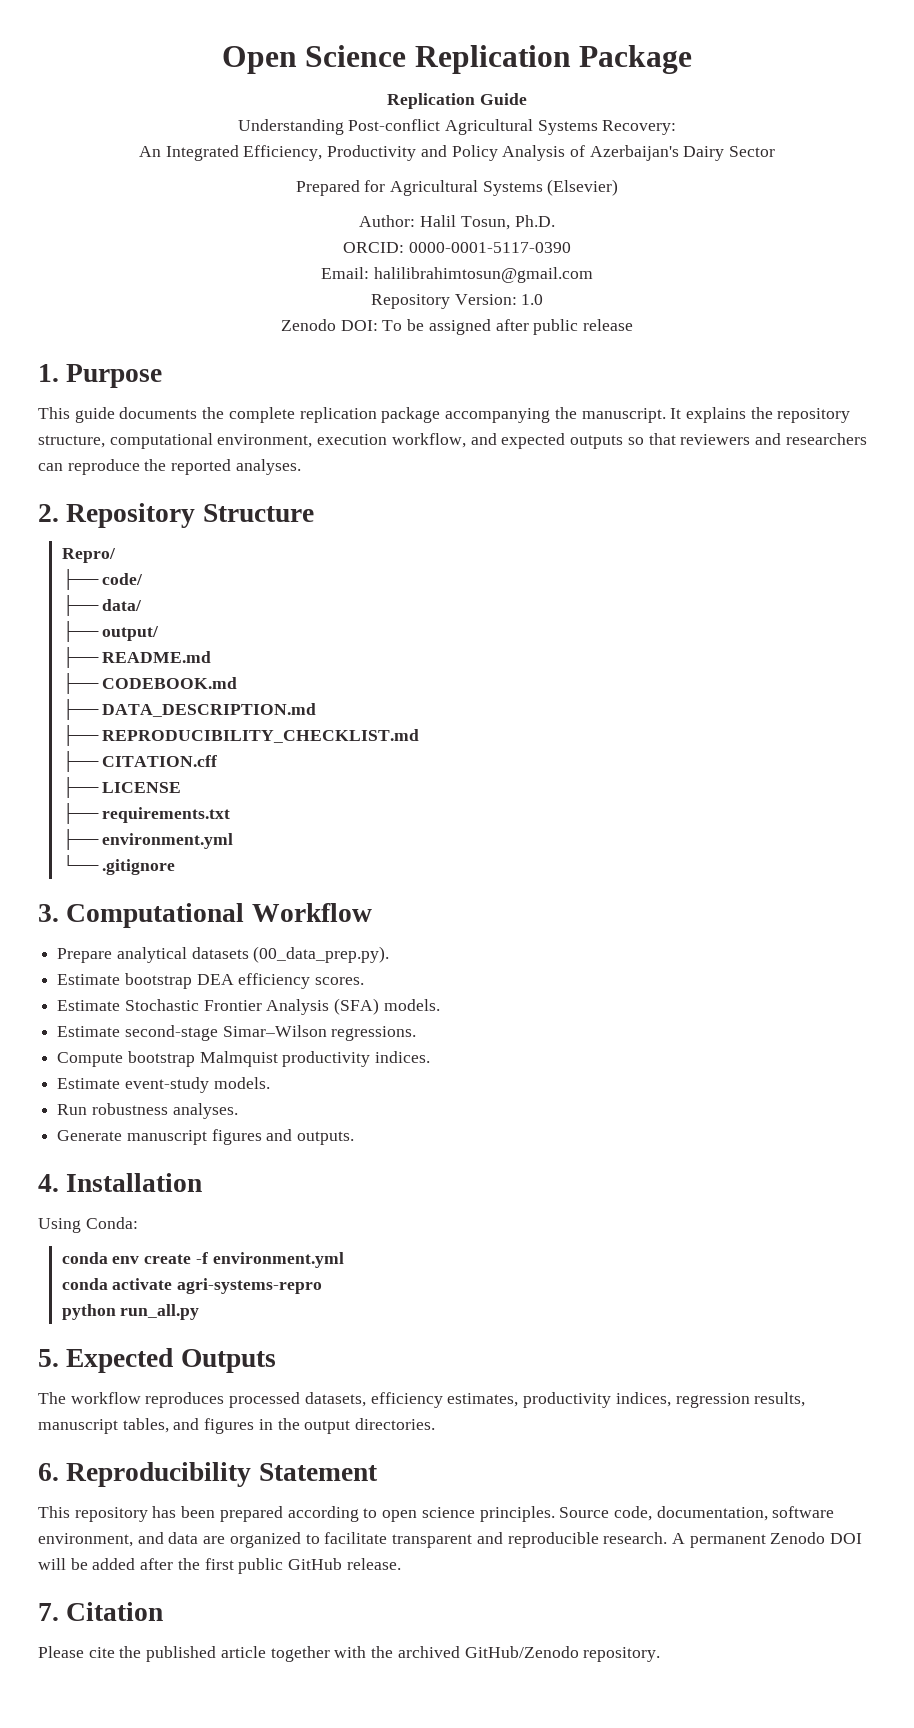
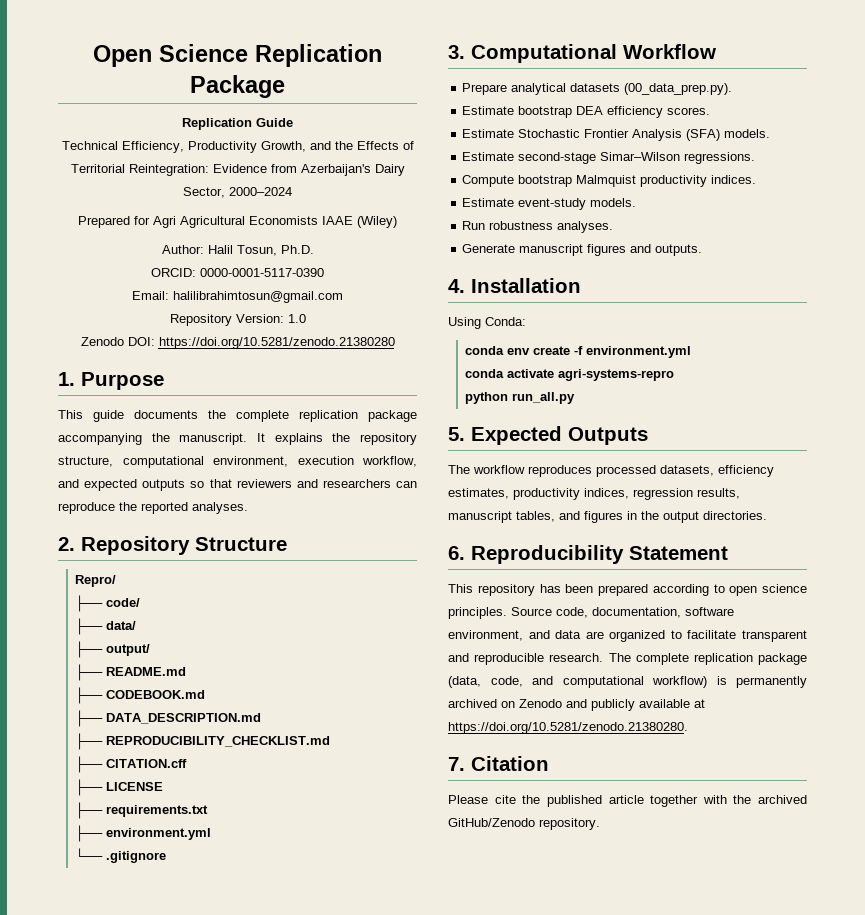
[237,119,677,135] [138,145,776,161] [295,179,619,196] Understanding Post-conflict Agricultural Systems Recovery: // An Integrated Efficiency, Productivity and Policy Analysis of Azerbaijan's Dairy Sector // Prepared for Agricultural Systems (Elsevier) -> [61,141,414,153] [70,164,405,176] [183,187,292,198] [78,216,397,228] Technical Efficiency, Productivity Growth, and the Effects of Territorial Reintegration: Evidence from Azerbaijan's Dairy Sector, 2000–2024 // Prepared for Agri Agricultural Economists IAAE (Wiley)
[382,319,634,335] To be assigned after public release -> [158,337,395,349] https://doi.org/10.5281/zenodo.21380280
[671,1532,863,1548] [38,1558,401,1574] A permanent Zenodo DOI will be added after the first public GitHub release. -> [608,653,807,665] [448,676,807,688] [448,699,705,711] [448,722,688,734] The complete replication package (data, code, and computational workflow) is permanently archived on Zenodo and publicly available at https://doi.org/10.5281/zenodo.21380280.

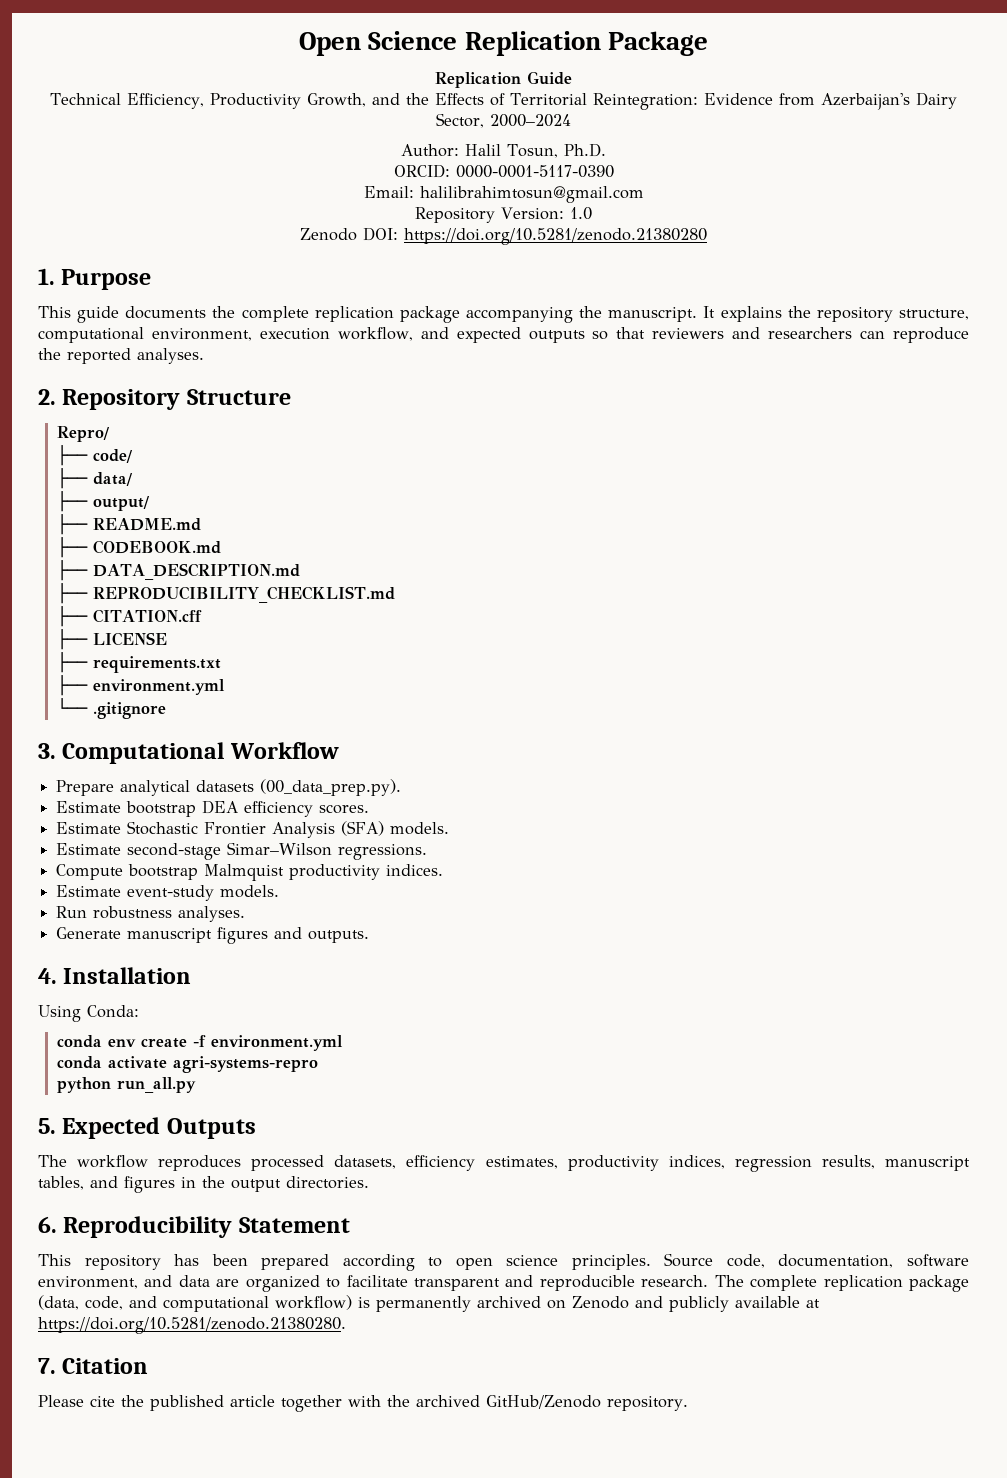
[78,216,397,228] // Prepared for Agri Agricultural Economists IAAE (Wiley) -> (571, 120) none

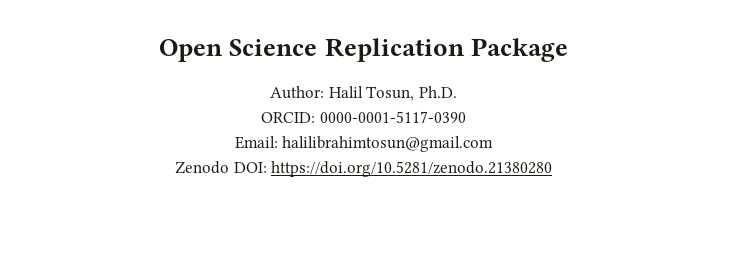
[435,71,572,88] [50,92,957,110] [436,113,571,128] // Replication Guide // Technical Efficiency, Productivity Growth, and the Effects of Territorial Reintegration: Evidence from Azerbaijan's Dairy Sector, 2000–2024 -> (568, 50) none
[415,207,592,223] // Repository Version: 1.0 -> (494, 144) none
[38,268,152,290] [38,306,969,323] [38,327,969,343] [38,348,204,364] [38,389,291,410] [56,426,110,442] [56,445,133,466] [56,468,133,489] [56,491,150,512] [56,514,201,535] [56,537,221,558] [56,560,300,581] [56,583,395,604] [56,606,202,627] [56,629,167,650] [56,652,221,673] [56,675,225,696] [56,698,166,719] [38,742,339,764] [56,779,402,796] [56,800,370,817] [56,821,450,838] [56,842,428,860] [56,864,444,881] [56,885,280,901] [56,906,246,922] [56,927,370,944] [38,967,192,984] [38,1005,139,1022] [56,1035,343,1051] [56,1056,318,1073] [56,1077,196,1093] [38,1117,256,1139] [38,1155,971,1172] [38,1176,369,1193] [38,1216,350,1238] [38,1253,970,1271] [38,1275,970,1292] [38,1295,820,1312] [38,1317,346,1334] [38,1358,149,1374] [38,1395,688,1412] // 1. Purpose // This guide documents the complete replication package accompanying the manuscript. It explains the repository structure, computational environment, execution workflow, and expected outputs so that reviewers and researchers can reproduce the reported analyses. // 2. Repository Structure // Repro/ // ├── code/ // ├── data/ // ├── output/ // ├── README.md // ├── CODEBOOK.md // ├── DATA_DESCRIPTION.md // ├── REPRODUCIBILITY_CHECKLIST.md // ├── CITATION.cff // ├── LICENSE // ├── requirements.txt // ├── environment.yml // └── .gitignore // 3. Computational Workflow // Prepare analytical datasets (00_data_prep.py). // Estimate bootstrap DEA efficiency scores. // Estimate Stochastic Frontier Analysis (SFA) models. // Estimate second-stage Simar–Wilson regressions. // Compute bootstrap Malmquist productivity indices. // Estimate event-study models. // Run robustness analyses. // Generate manuscript figures and outputs. // 4. Installation // Using Conda: // conda env create -f environment.yml // conda activate agri-systems-repro // python run_all.py // 5. Expected Outputs // The workflow reproduces processed datasets, efficiency estimates, productivity indices, regression results, manuscript tables, and figures in the output directories. // 6. Reproducibility Statement // This repository has been prepared according to open science principles. Source code, documentation, software environment, and data are organized to facilitate transparent and reproducible research. The complete replication package (data, code, and computational workflow) is permanently archived on Zenodo and publicly available at https://doi.org/10.5281/zenodo.21380280. // 7. Citation // Please cite the published article together with the archived GitHub/Zenodo repository. -> (553, 169) none

